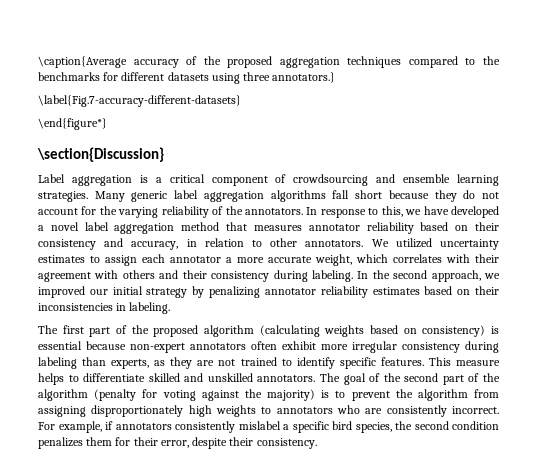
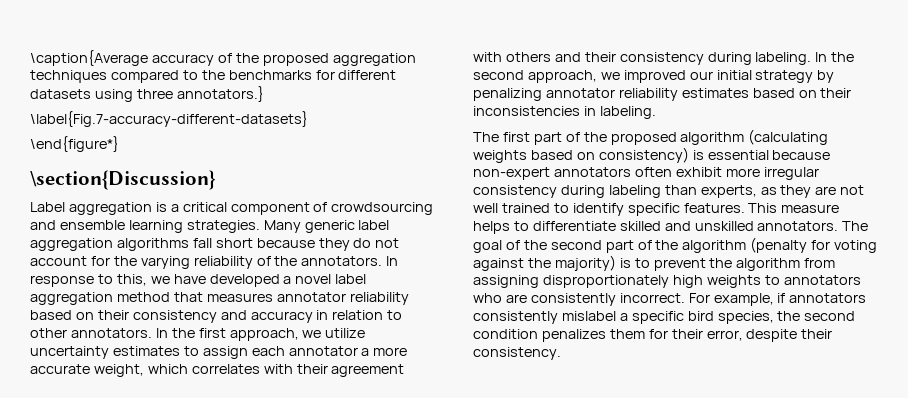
[131,241,179,250] accuracy, -> [250,311,313,323] accuracy
[371,238,432,248] We utilized -> [155,328,366,341] In the first approach, we utilize
(236, 362) none -> [473,203,498,213] well

